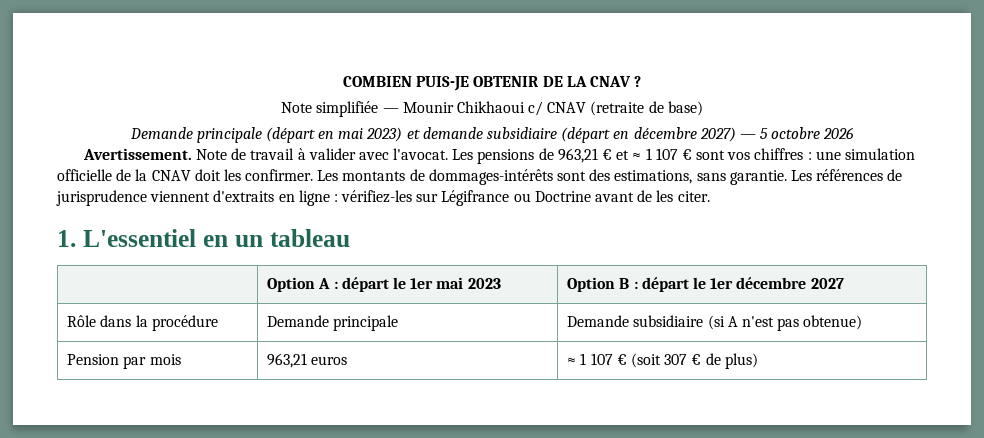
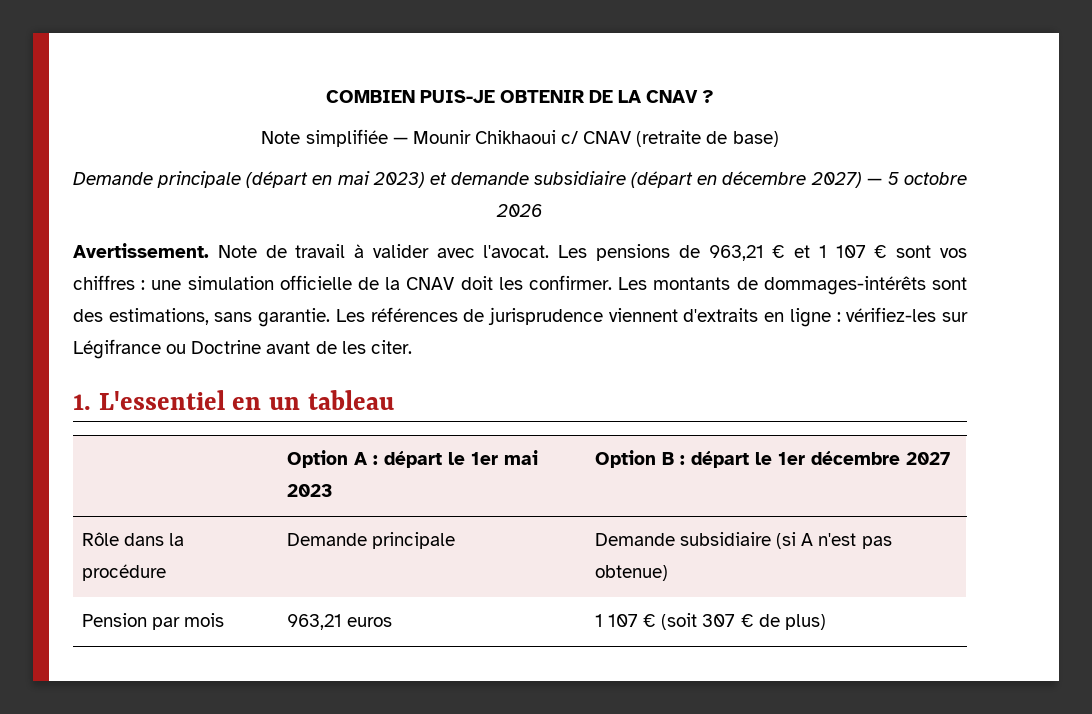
[632,153,642,160] ≈ -> (811, 251) none
[567,358,577,365] ≈ -> (393, 622) none

